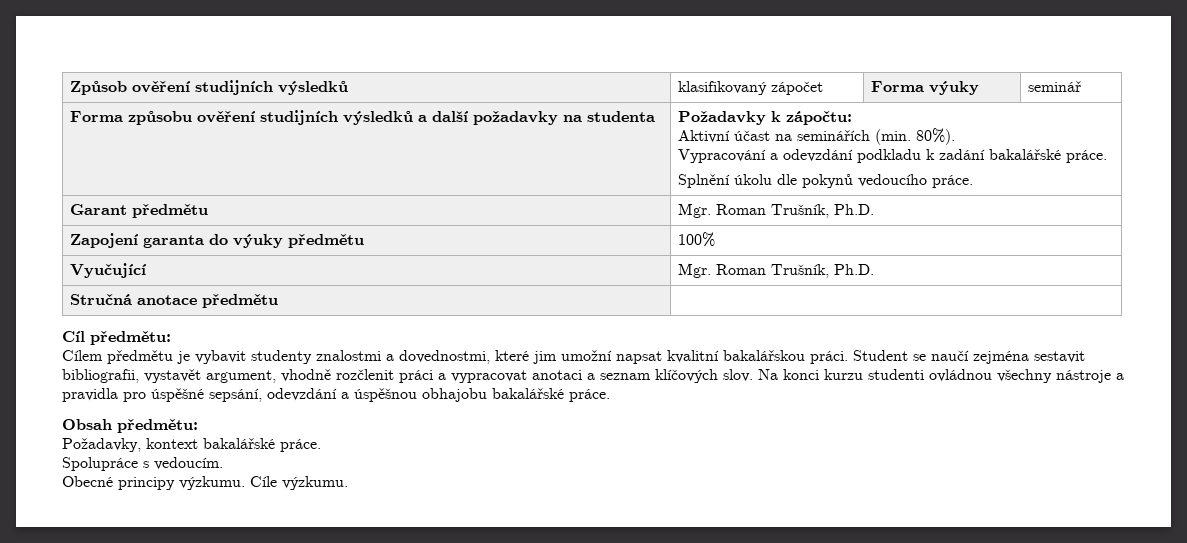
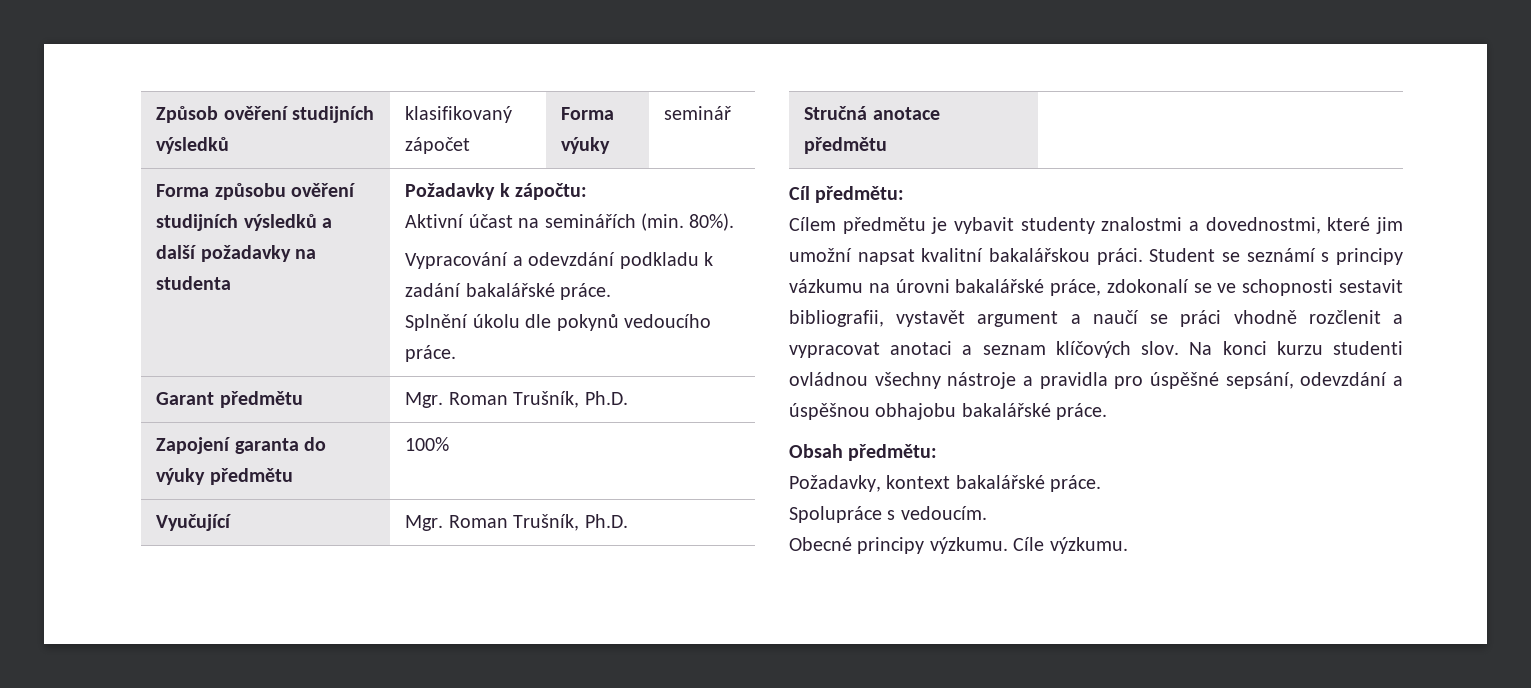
[931,350,1085,364] [62,369,276,383] naučí zejména sestavit bibliografii, vystavět argument, -> [1246,248,1403,265] [789,279,1403,296] [789,310,1222,327] seznámí s principy vázkumu na úrovni bakalářské práce, zdokonalí se ve schopnosti sestavit bibliografii, vystavět argument a naučí se práci
[399,370,433,383] práci -> (1381, 317) none

